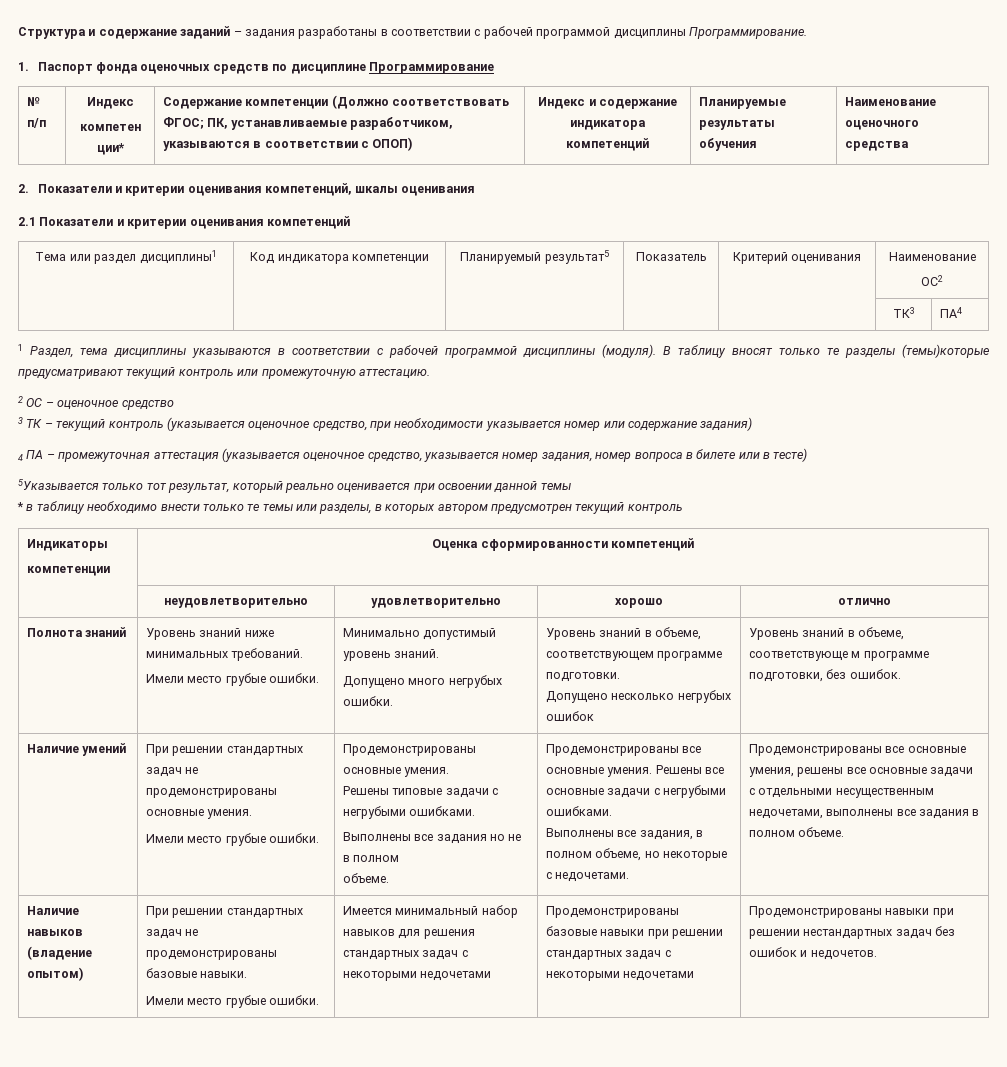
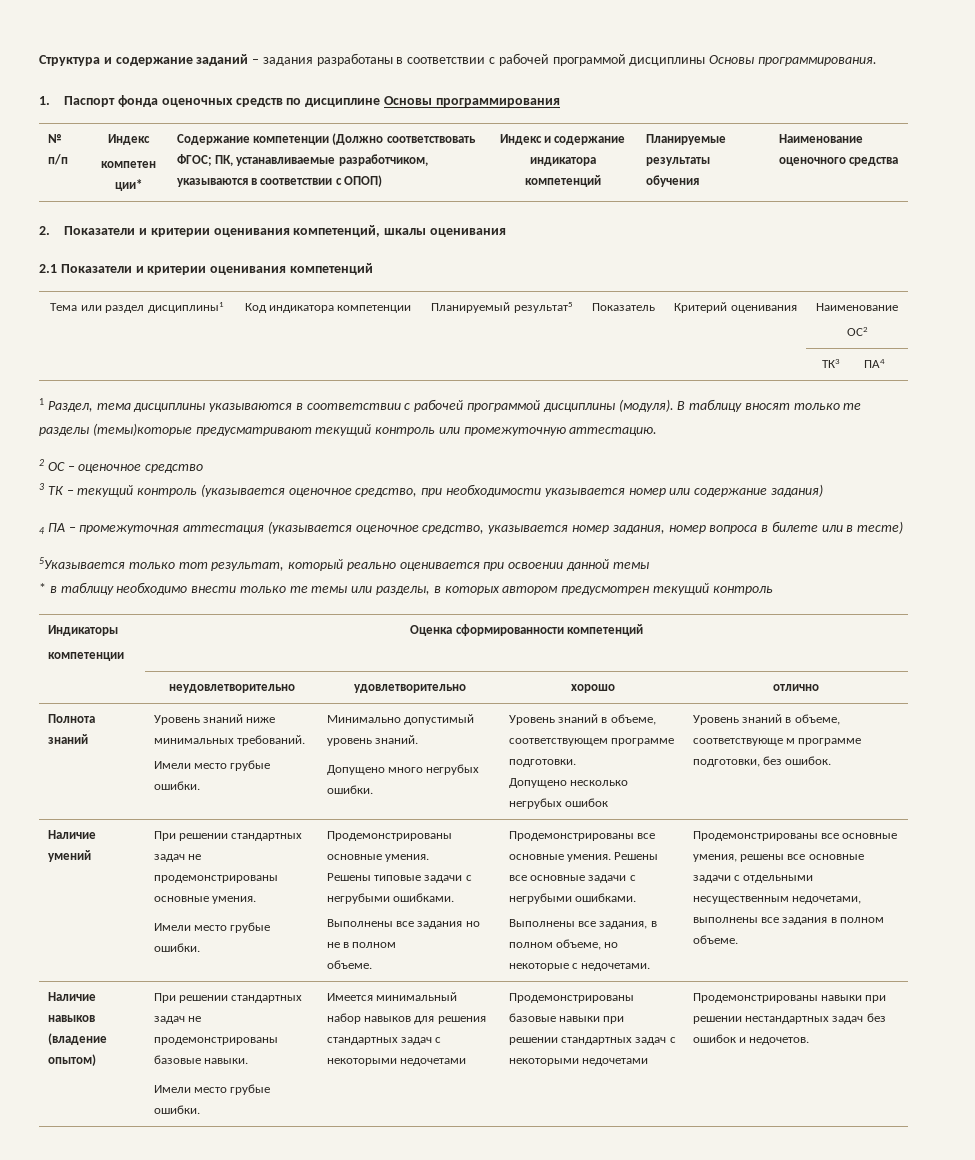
[688,27,807,39] Программирование. -> [709,55,877,66] Основы программирования.
[368,62,494,74] Программирование -> [383,96,560,107] Основы программирования

